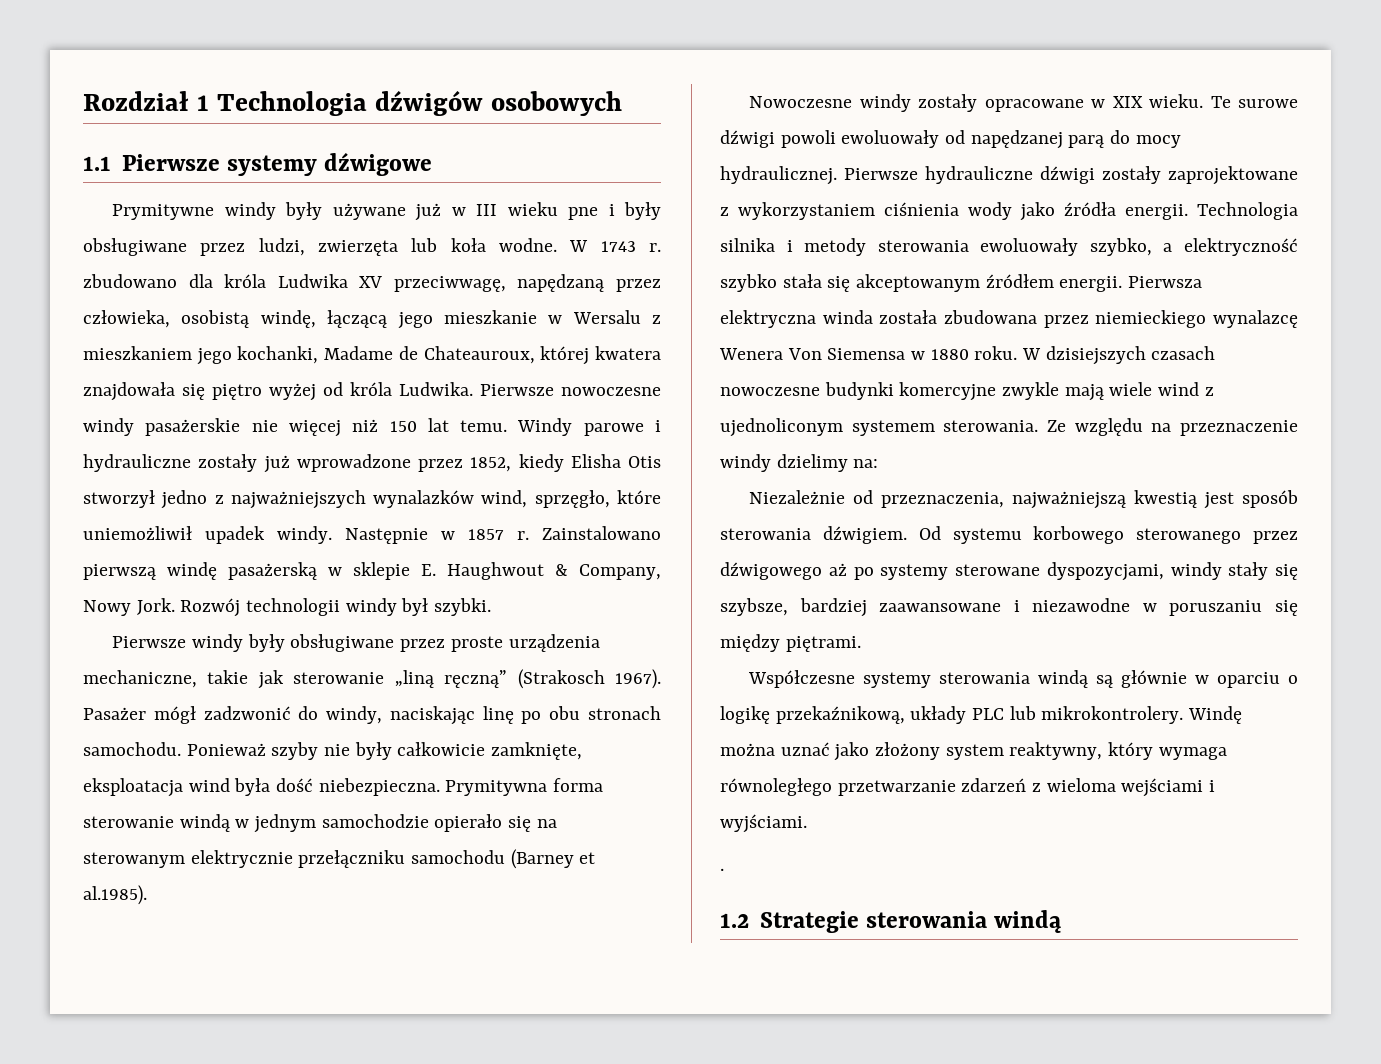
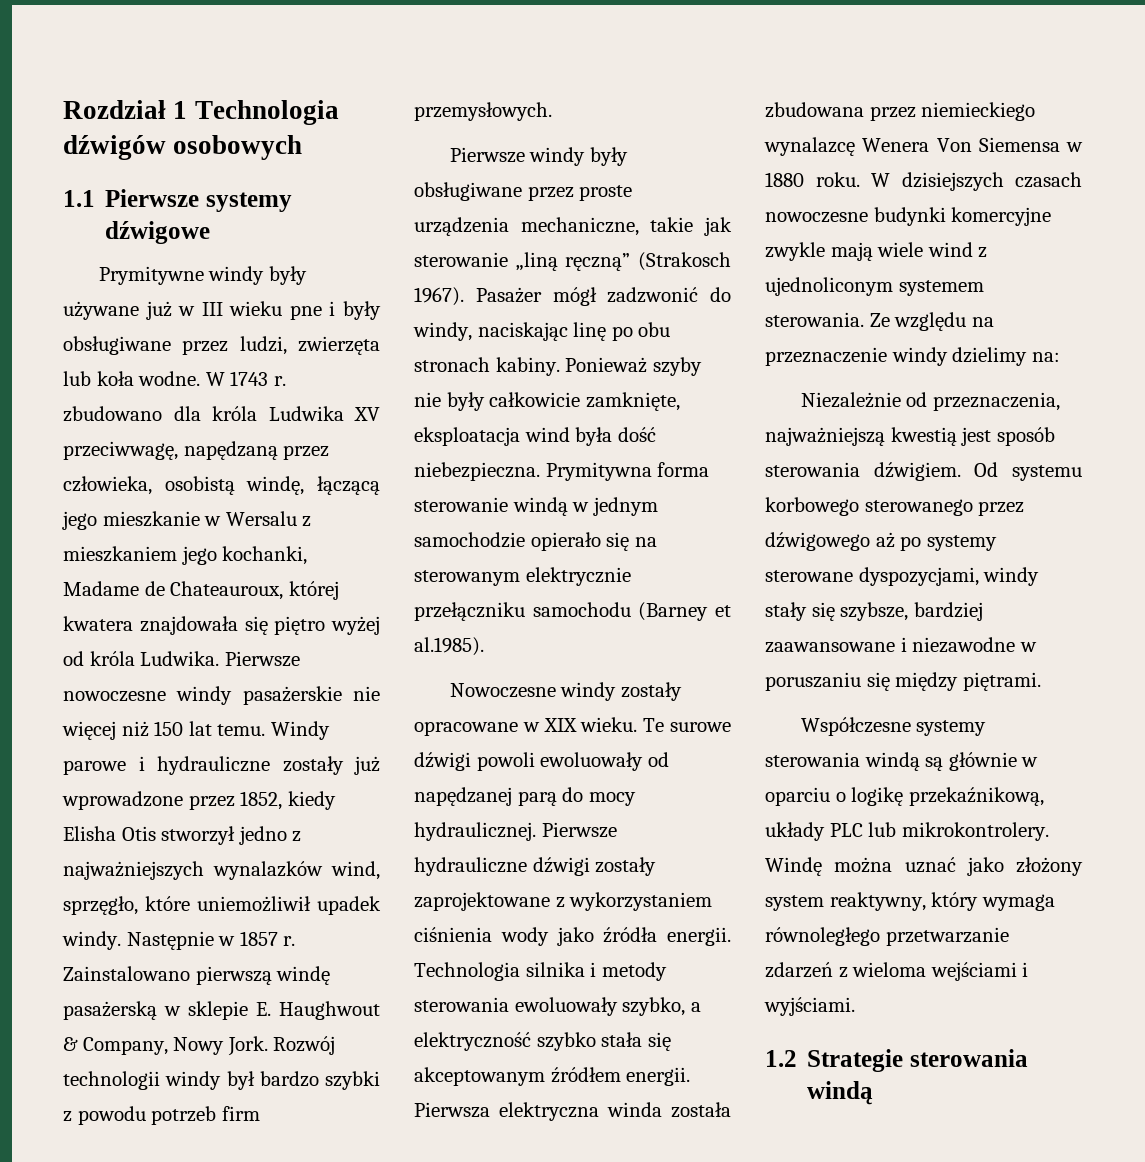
[434,598,492,616] szybki. -> [259,1071,380,1090] [63,1106,260,1125] [414,102,552,121] bardzo szybki z powodu potrzeb firm przemysłowych.
[83,742,181,756] samochodu. -> [495,357,560,376] kabiny.
[720,868,724,871] // . -> (855, 1006) none

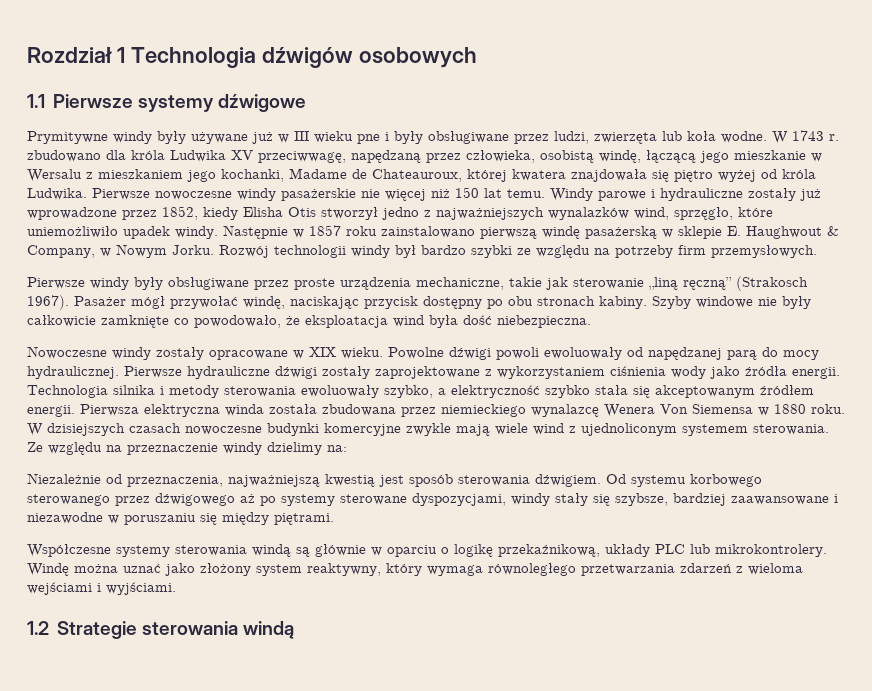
[197,896,311,912] uniemożliwił -> [27,226,118,238] uniemożliwiło
[283,936,296,946] [63,966,190,981] r. Zainstalowano -> [346,226,475,238] roku zainstalowano
[173,1036,268,1056] Nowy Jork. -> [100,244,214,258] w Nowym Jorku.
[63,1106,217,1125] z powodu potrzeb -> [517,245,673,258] ze względu na potrzeby
[607,287,731,303] [413,322,607,341] zadzwonić do windy, naciskając linę -> [170,296,482,309] przywołać windę, naciskając przycisk dostępny
[565,357,702,376] Ponieważ szyby -> [652,296,753,309] Szyby windowe
[585,392,680,411] zamknięte, -> [101,315,300,328] zamknięte co powodowało, że
[545,462,710,481] [414,497,658,516] [414,532,657,551] [414,567,631,586] [414,602,731,621] [414,637,484,656] Prymitywna forma sterowanie windą w jednym samochodzie opierało się na sterowanym elektrycznie przełączniku samochodu (Barney et al.1985). -> (591, 321) none
[643,718,731,732] Te surowe -> [388,347,444,359] Powolne
[885,927,1009,946] przetwarzanie -> [581,564,675,576] przetwarzania

